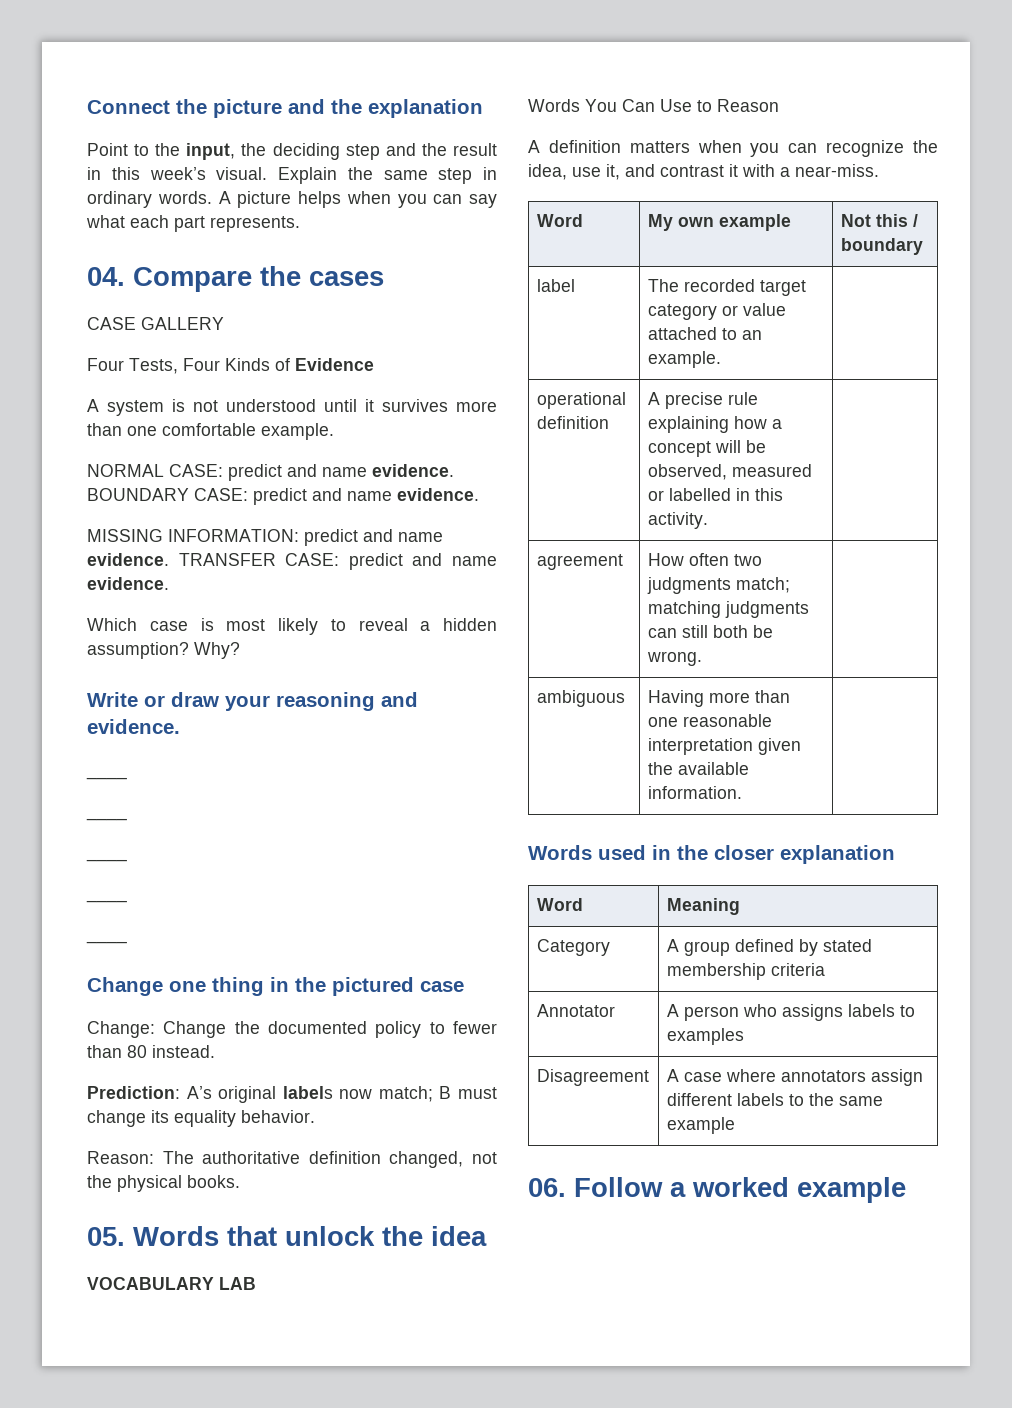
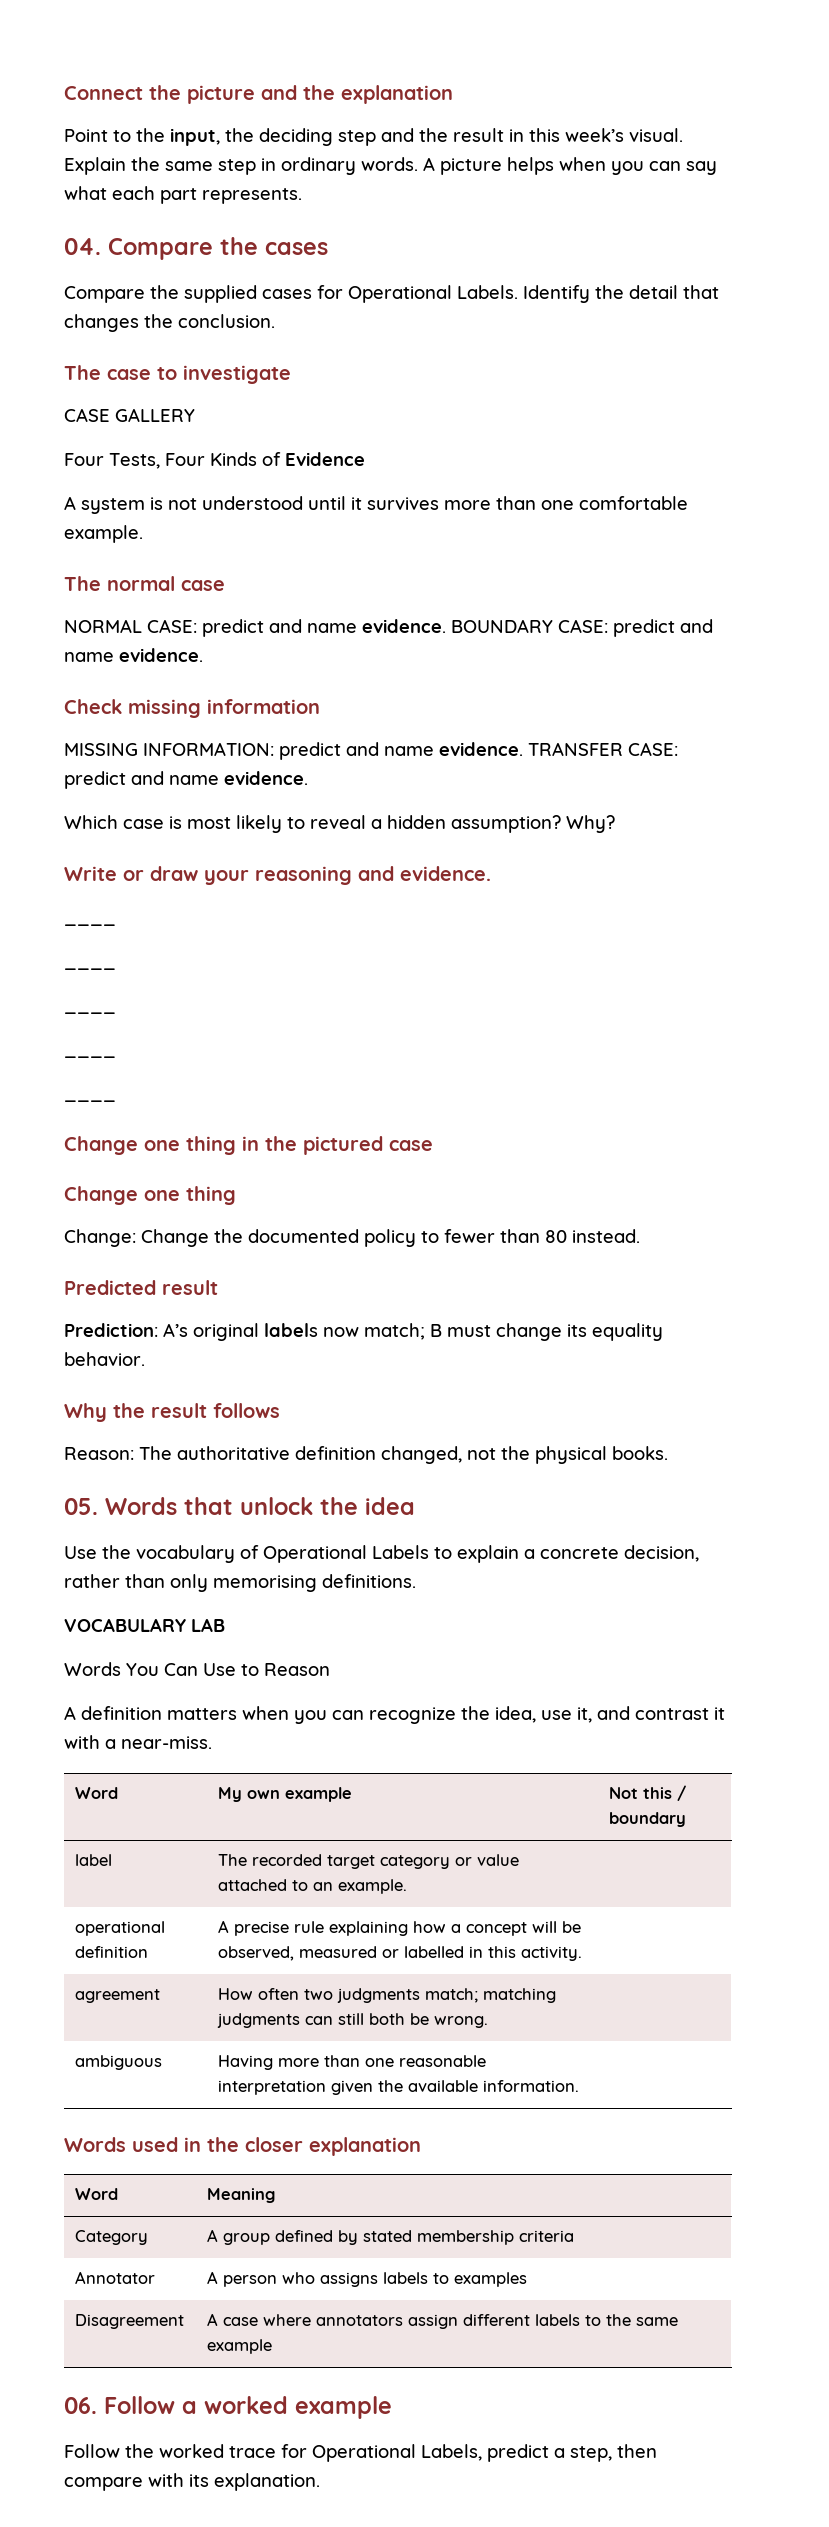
(384, 278) none -> [64,285,719,303] [64,314,275,332] [64,365,291,384] // Compare the supplied cases for Operational Labels. Identify the detail that changes the conclusion. // The case to investigate
(334, 431) none -> [64,576,225,591] // The normal case
(479, 494) none -> [64,699,320,718] // Check missing information
(464, 986) none -> [64,1186,236,1205] // Change one thing
(215, 1051) none -> [64,1280,218,1295] // Predicted result
(315, 1116) none -> [64,1403,280,1422] // Why the result follows
(487, 1236) none -> [64,1545,699,1563] [64,1574,416,1592] // Use the vocabulary of Operational Labels to explain a concrete decision, rather than only memorising definitions.
(906, 1190) none -> [64,2444,657,2462] [64,2473,320,2491] // Follow the worked trace for Operational Labels, predict a step, then compare with its explanation.

